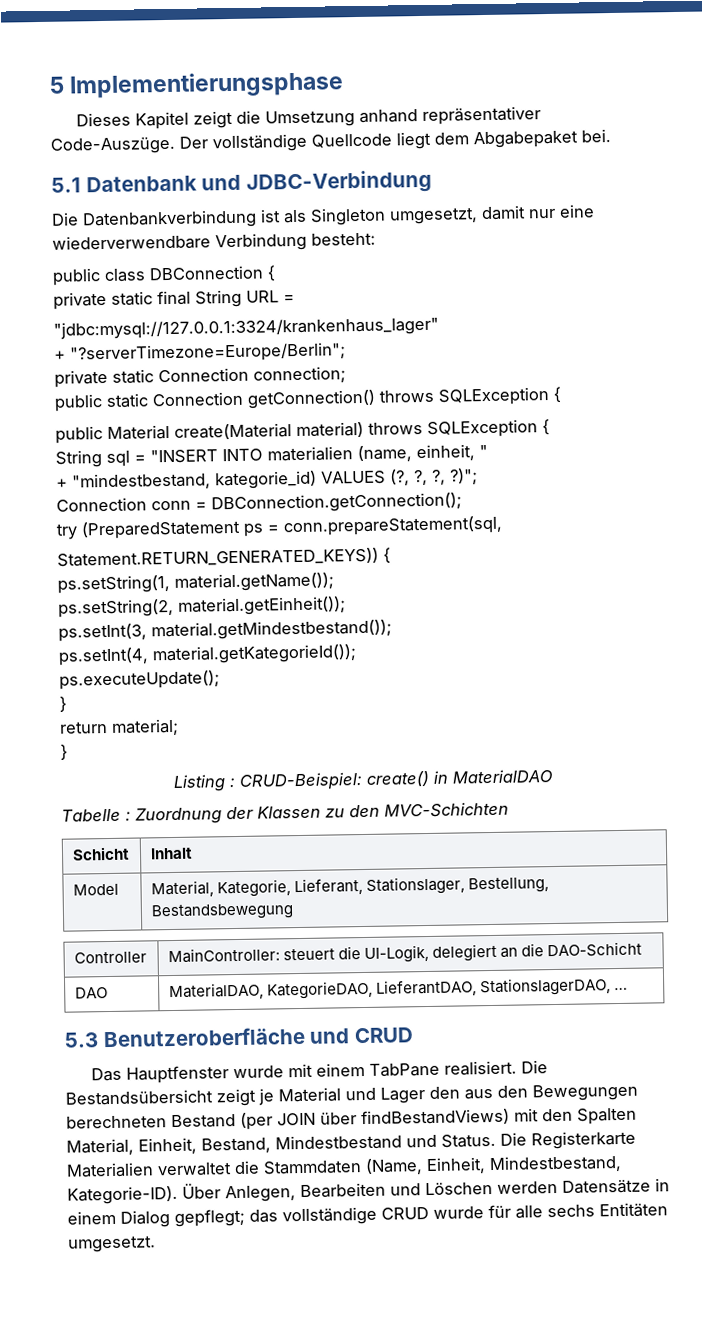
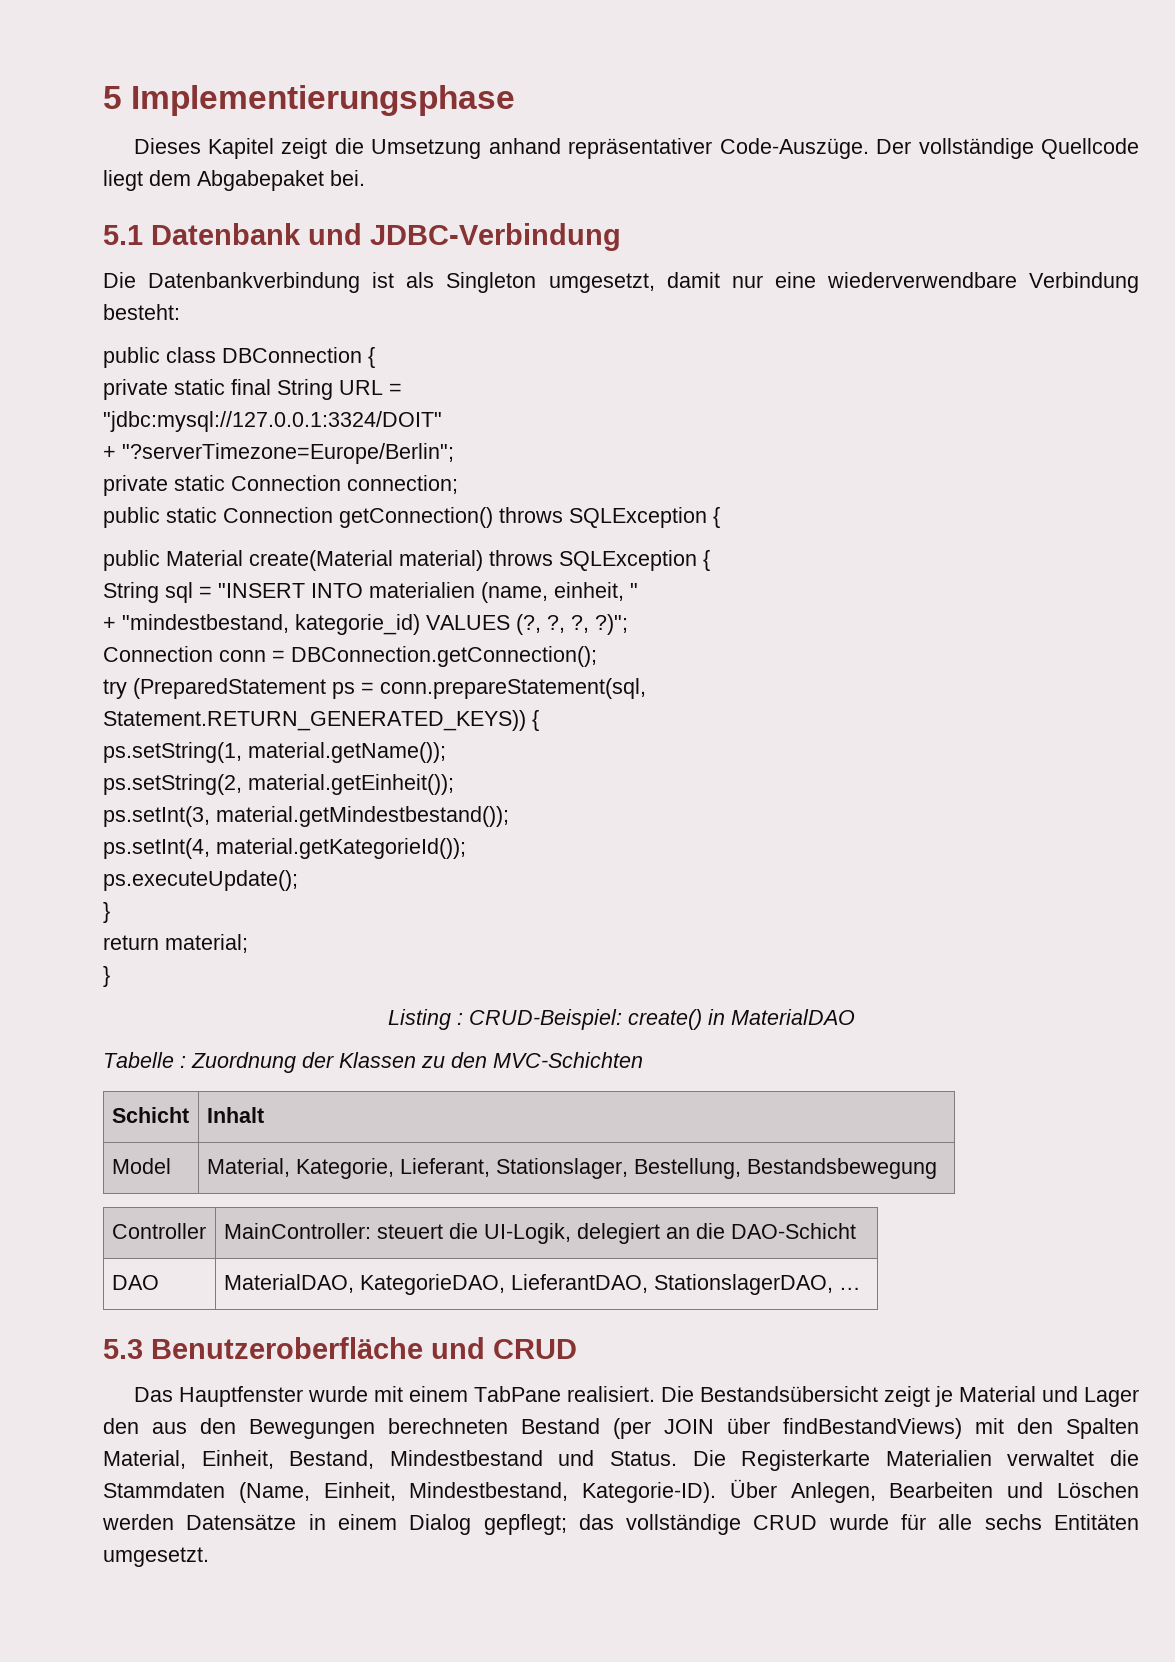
[53,316,439,340] "jdbc:mysql://127.0.0.1:3324/krankenhaus_lager" -> [103,411,442,432] "jdbc:mysql://127.0.0.1:3324/DOIT"

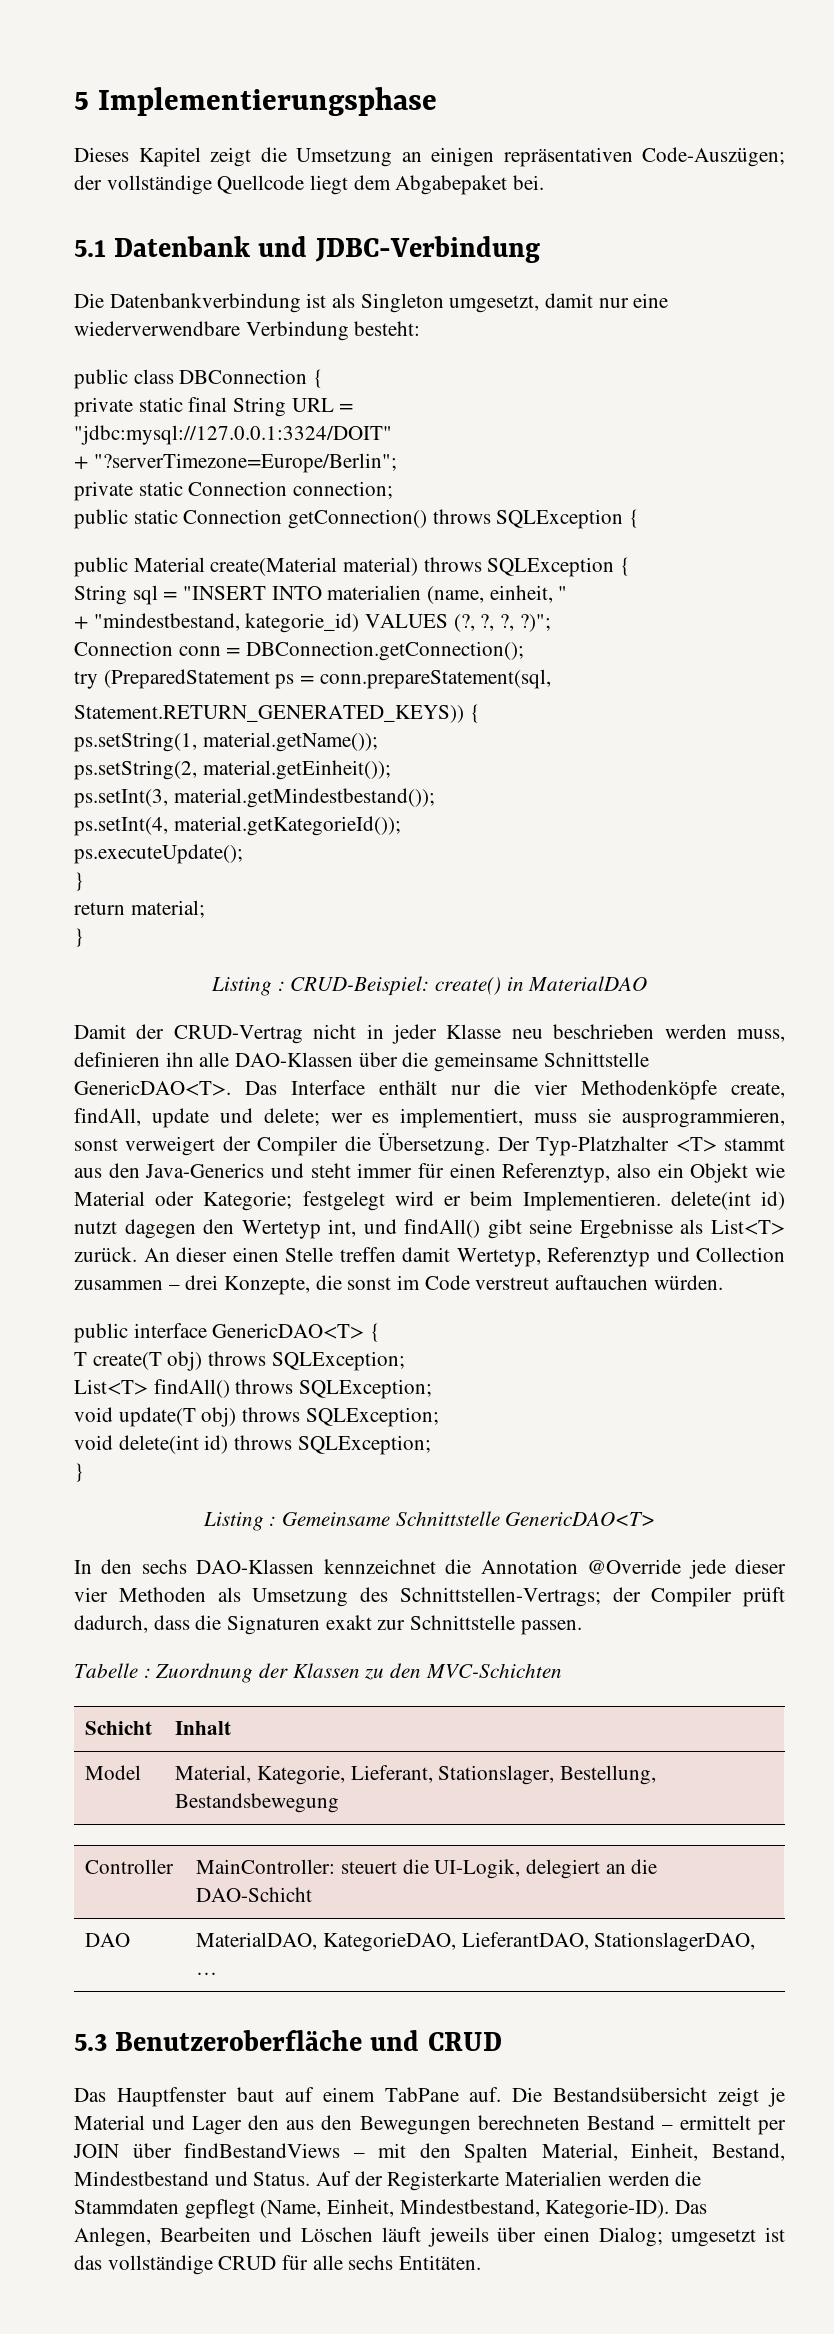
[488,138,912,159] anhand repräsentativer Code-Auszüge. Der -> [401,147,785,167] [74,175,102,190] an einigen repräsentativen Code-Auszügen; der
(855, 1017) none -> [74,1024,785,1044] [74,1052,649,1072] [74,1080,785,1100] [74,1108,786,1128] [74,1132,786,1156] [74,1163,785,1183] [74,1191,785,1211] [74,1219,785,1239] [74,1247,785,1267] [74,1275,723,1295] [74,1323,381,1343] [74,1351,405,1371] [74,1379,433,1399] [74,1407,439,1427] [74,1435,431,1455] [74,1463,84,1482] [202,1511,656,1531] [74,1559,786,1579] [74,1587,785,1607] [74,1615,582,1635] // Damit der CRUD-Vertrag nicht in jeder Klasse neu beschrieben werden muss, definieren ihn alle DAO-Klassen über die gemeinsame Schnittstelle GenericDAO<T>. Das Interface enthält nur die vier Methodenköpfe create, findAll, update und delete; wer es implementiert, muss sie ausprogrammieren, sonst verweigert der Compiler die Übersetzung. Der Typ-Platzhalter <T> stammt aus den Java-Generics und steht immer für einen Referenztyp, also ein Objekt wie Material oder Kategorie; festgelegt wird er beim Implementieren. delete(int id) nutzt dagegen den Wertetyp int, und findAll() gibt seine Ergebnisse als List<T> zurück. An dieser einen Stelle treffen damit Wertetyp, Referenztyp und Collection zusammen – drei Konzepte, die sonst im Code verstreut auftauchen würden. // public interface GenericDAO<T> { // T create(T obj) throws SQLException; // List<T> findAll() throws SQLException; // void update(T obj) throws SQLException; // void delete(int id) throws SQLException; // } // Listing : Gemeinsame Schnittstelle GenericDAO<T> // In den sechs DAO-Klassen kennzeichnet die Annotation @Override jede dieser vier Methoden als Umsetzung des Schnittstellen-Vertrags; der Compiler prüft dadurch, dass die Signaturen exakt zur Schnittstelle passen.
[307,1386,403,1402] wurde mit -> [236,2087,314,2102] baut auf
[566,1386,655,1402] realisiert. -> [469,2087,502,2102] auf.
[613,1418,962,1439] (per JOIN über findBestandViews) -> [661,2115,787,2135] [73,2143,365,2158] – ermittelt per JOIN über findBestandViews –
[692,1450,726,1466] Die -> [316,2171,383,2186] Auf der
[1007,1450,1095,1466] verwaltet -> [607,2171,670,2186] werden
(225, 1490) none -> [184,2199,255,2219] gepflegt
[729,1479,777,1498] Über -> [675,2200,708,2214] Das
[102,1514,567,1535] werden Datensätze in einem Dialog gepflegt; -> [381,2227,785,2247] läuft jeweils über einen Dialog; umgesetzt ist
[828,1514,889,1530] wurde -> (277, 2263) none
[1053,1514,1139,1530] [103,1547,209,1567] Entitäten umgesetzt. -> [399,2255,482,2270] Entitäten.

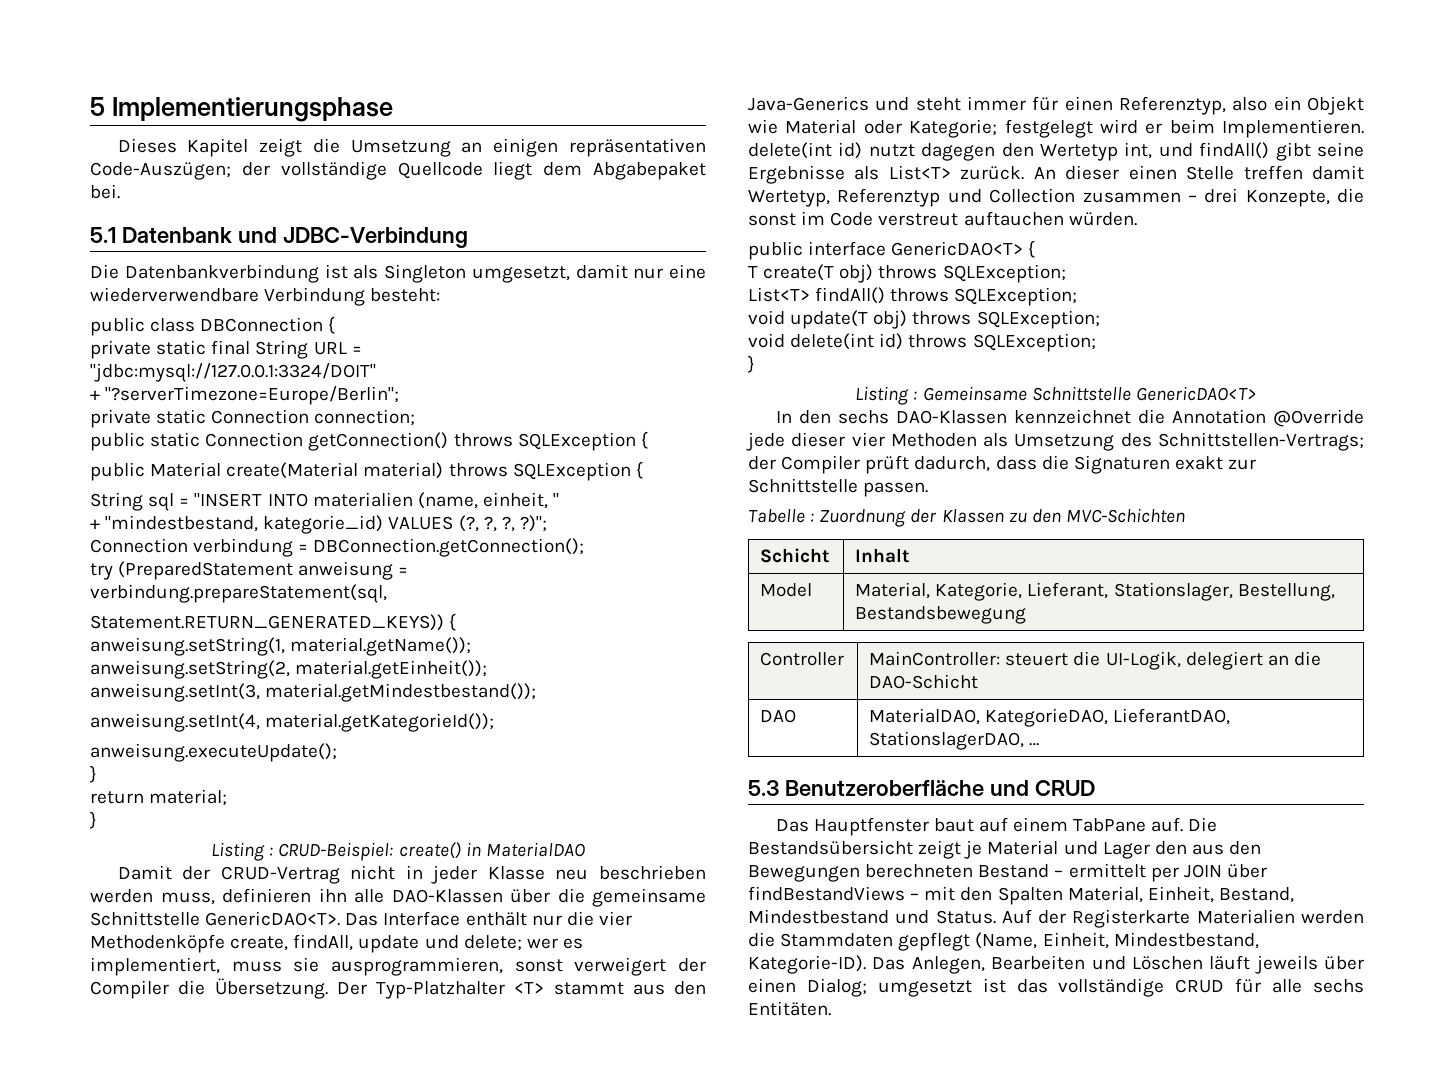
[178,646,221,656] conn -> [193,538,294,557] verbindung
[275,669,551,689] ps = conn.prepareStatement(sql, -> [298,561,409,580] [90,584,387,603] anweisung = verbindung.prepareStatement(sql,
[74,732,197,752] ps.setString(1, -> [90,637,285,656] anweisung.setString(1,
[74,760,197,780] ps.setString(2, -> [90,660,290,679] anweisung.setString(2,
[74,789,168,808] ps.setInt(3, -> [90,683,260,702] anweisung.setInt(3,
[74,817,168,836] ps.setInt(4, -> [90,713,260,732] anweisung.setInt(4,
[74,844,243,864] ps.executeUpdate(); -> [90,743,337,762] anweisung.executeUpdate();

